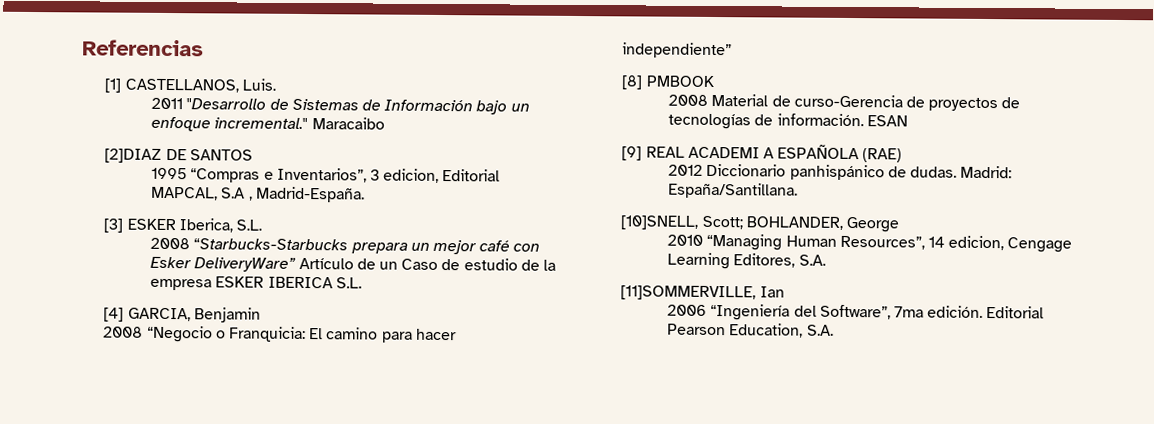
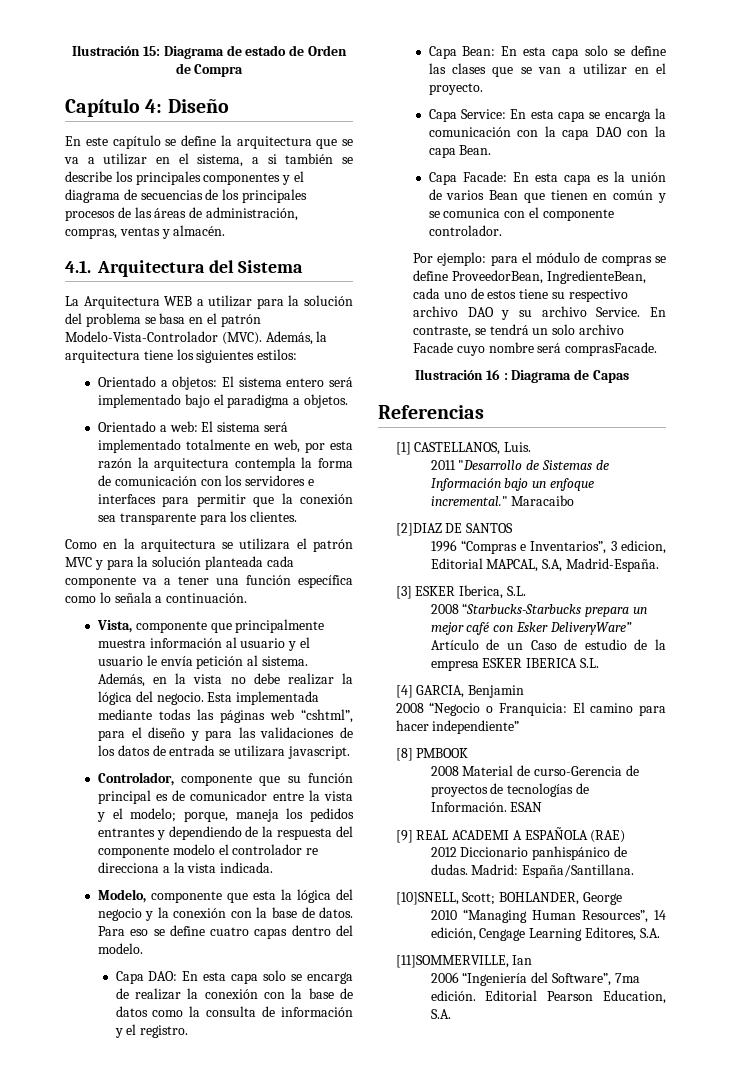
(82, 48) none -> [72,45,347,59] [175,63,244,77] [65,98,229,117] [65,135,353,149] [64,153,353,167] [65,171,304,185] [65,189,307,203] [65,207,298,221] [65,225,226,239] [65,260,304,277] [65,295,353,309] [65,313,261,327] [65,331,328,345] [65,349,298,363] [97,376,353,390] [97,394,348,408] [97,421,288,432] [97,439,353,453] [97,457,353,471] [97,475,314,486] [97,493,353,507] [97,511,298,525] [65,538,353,552] [65,556,294,570] [65,575,353,588] [65,592,248,603] [96,619,325,633] [97,637,310,651] [97,655,308,669] [97,673,353,687] [97,691,320,705] [97,709,353,723] [97,727,353,741] [97,745,350,759] [97,772,353,786] [97,790,353,804] [96,808,354,822] [97,826,353,840] [97,844,319,858] [97,862,274,873] [97,889,353,903] [97,907,353,921] [97,925,354,939] [97,943,143,954] [115,970,353,984] [115,988,353,1000] [115,1006,353,1017] [114,1024,189,1038] [428,45,666,59] [428,63,666,77] [428,83,483,95] [428,108,666,122] [428,126,666,140] [428,145,492,158] [428,171,666,185] [428,189,666,203] [428,207,614,221] [428,225,502,236] [413,252,666,266] [413,270,646,284] [413,288,628,302] [413,306,666,320] [413,324,624,338] [413,342,658,356] [415,369,629,383] Ilustración 15: Diagrama de estado de Orden de Compra // Capítulo 4: Diseño // En este capítulo se define la arquitectura que se va a utilizar en el sistema, a si también se describe los principales componentes y el diagrama de secuencias de los principales procesos de las áreas de administración, compras, ventas y almacén. // 4.1. Arquitectura del Sistema // La Arquitectura WEB a utilizar para la solución del problema se basa en el patrón Modelo-Vista-Controlador (MVC). Además, la arquitectura tiene los siguientes estilos: // Orientado a objetos: El sistema entero será implementado bajo el paradigma a objetos. // Orientado a web: El sistema será implementado totalmente en web, por esta razón la arquitectura contempla la forma de comunicación con los servidores e interfaces para permitir que la conexión sea transparente para los clientes. // Como en la arquitectura se utilizara el patrón MVC y para la solución planteada cada componente va a tener una función específica como lo señala a continuación. // Vista, componente que principalmente muestra información al usuario y el usuario le envía petición al sistema. Además, en la vista no debe realizar la lógica del negocio. Esta implementada mediante todas las páginas web “cshtml”, para el diseño y para las validaciones de los datos de entrada se utilizara javascript. // Controlador, componente que su función principal es de comunicador entre la vista y el modelo; porque, maneja los pedidos entrantes y dependiendo de la respuesta del componente modelo el controlador re direcciona a la vista indicada. // Modelo, componente que esta la lógica del negocio y la conexión con la base de datos. Para eso se define cuatro capas dentro del modelo. // Capa DAO: En esta capa solo se encarga de realizar la conexión con la base de datos como la consulta de información y el registro. // Capa Bean: En esta capa solo se define las clases que se van a utilizar en el proyecto. // Capa Service: En esta capa se encarga la comunicación con la capa DAO con la capa Bean. // Capa Facade: En esta capa es la unión de varios Bean que tienen en común y se comunica con el componente controlador. // Por ejemplo: para el módulo de compras se define ProveedorBean, IngredienteBean, cada uno de estos tiene su respectivo archivo DAO y su archivo Service. En contraste, se tendrá un solo archivo Facade cuyo nombre será comprasFacade. // Ilustración 16 : Diagrama de Capas //
[151,167,188,180] 1995 -> [430,540,457,552] 1996
[221,187,253,201] S.A , -> [542,559,563,572] S.A,
[776,113,864,127] información. -> [430,802,507,812] Información.
[948,235,1005,251] edicion, -> [430,927,476,941] edición,

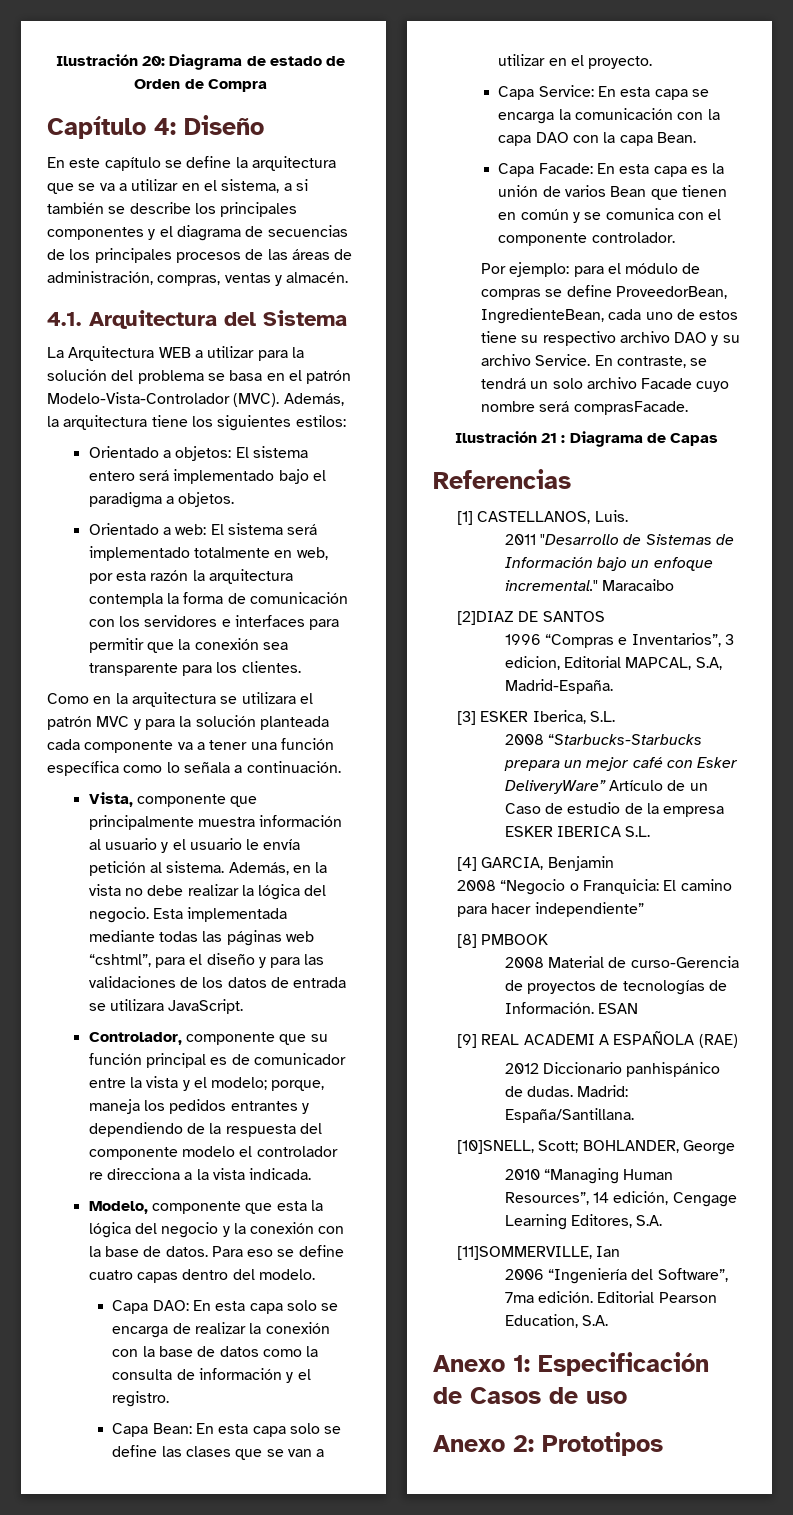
[72,45,160,56] Ilustración 15: -> [55,54,166,66] Ilustración 20:
[287,746,350,759] javascript. -> [168,999,244,1014] JavaScript.
[485,369,500,380] 16 -> [541,433,558,443] 21
(451, 1014) none -> [433,1352,709,1376] [433,1387,627,1404] [433,1432,663,1456] // Anexo 1: Especificación de Casos de uso // Anexo 2: Prototipos

